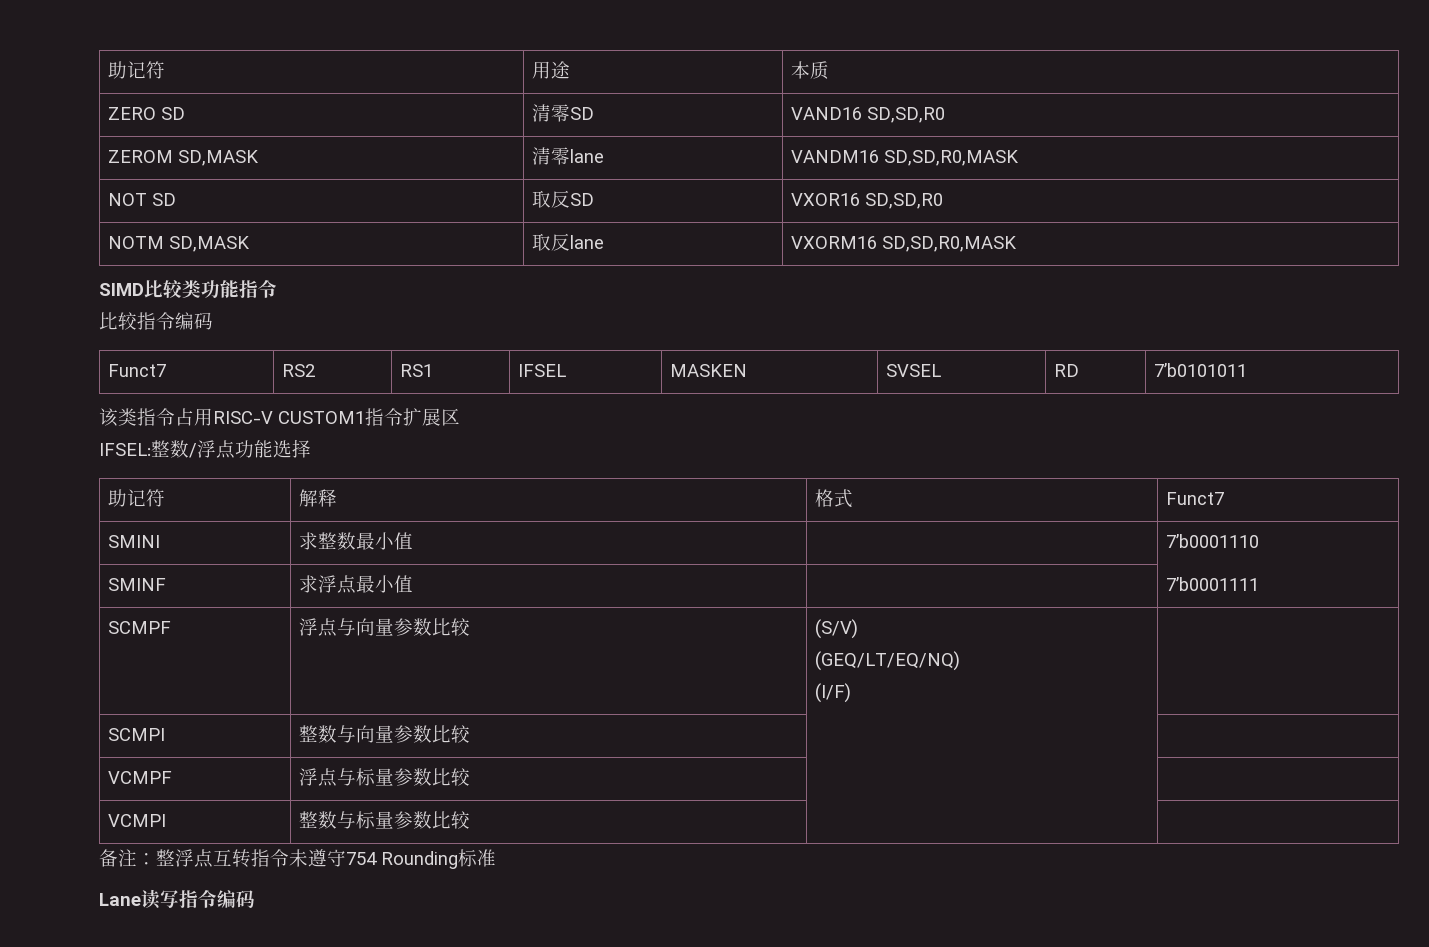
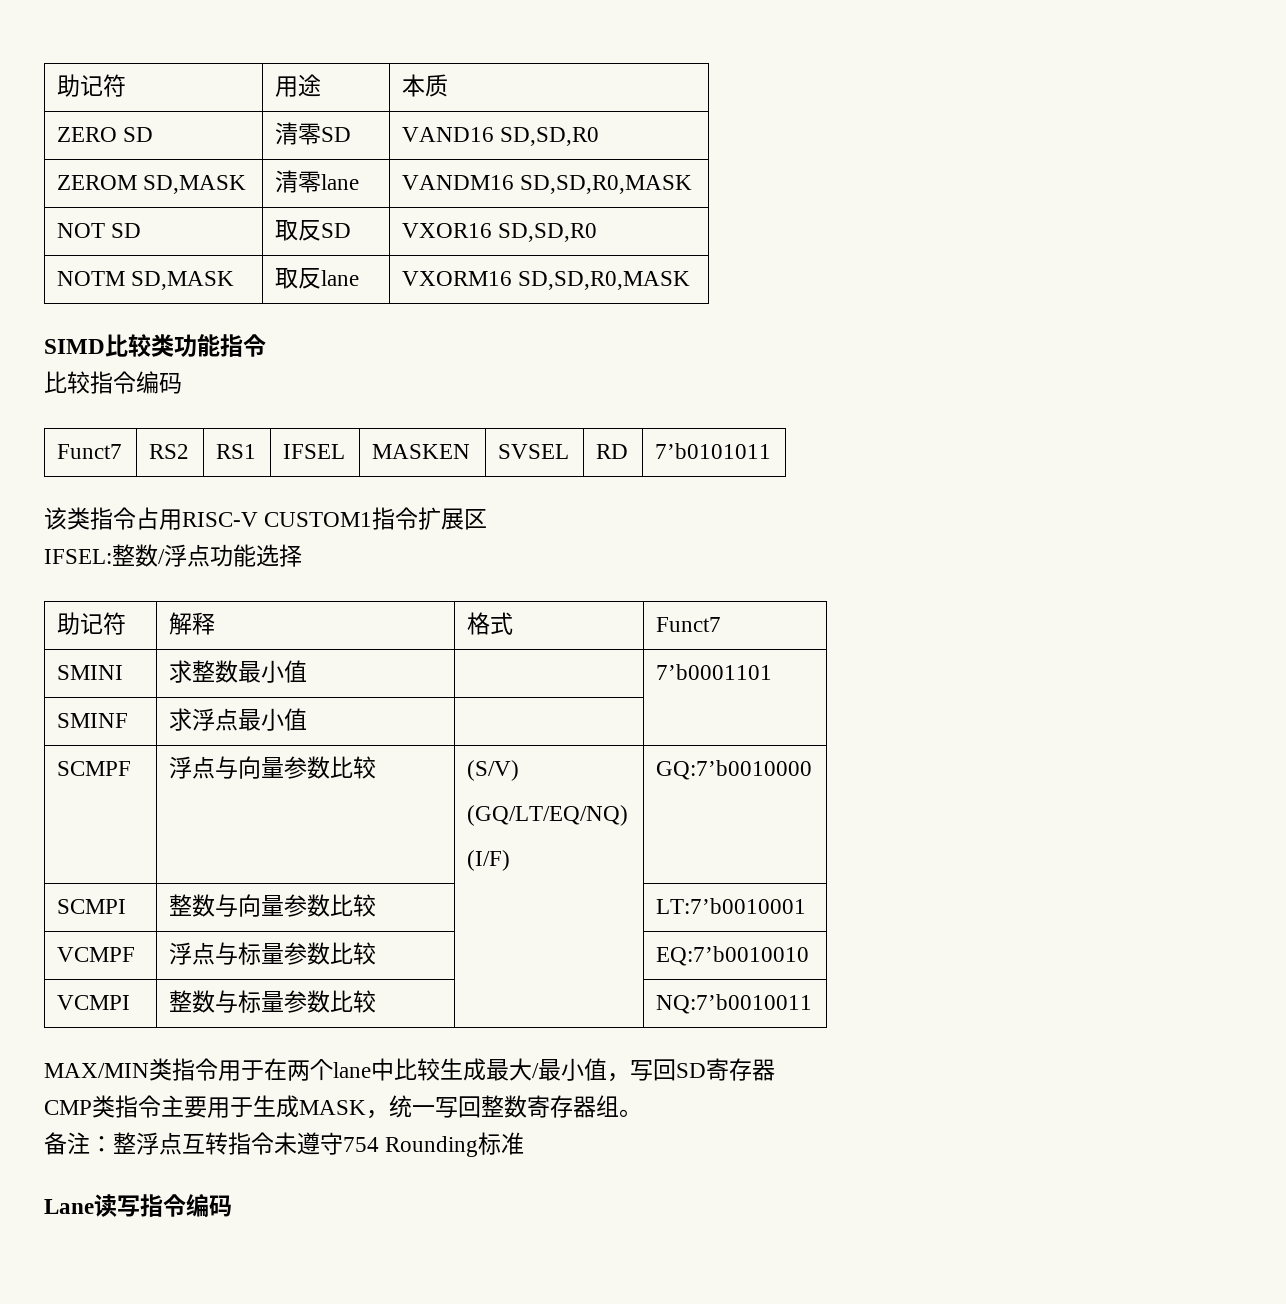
[1166,534,1260,548] 7’b0001110 -> [656,664,773,680] 7’b0001101
[1166,577,1260,591] 7’b0001111 -> (308, 719) none
[815,651,961,671] (GEQ/LT/EQ/NQ) -> [467,805,629,826] (GQ/LT/EQ/NQ)
(852, 693) none -> [656,760,813,780] GQ:7’b0010000
(471, 734) none -> [656,898,807,914] LT:7’b0010001
(471, 777) none -> [656,946,810,966] EQ:7’b0010010
(471, 820) none -> [656,994,813,1014] [44,1058,775,1082] [44,1095,642,1119] NQ:7’b0010011 // MAX/MIN类指令用于在两个lane中比较生成最大/最小值，写回SD寄存器 // CMP类指令主要用于生成MASK，统一写回整数寄存器组。

